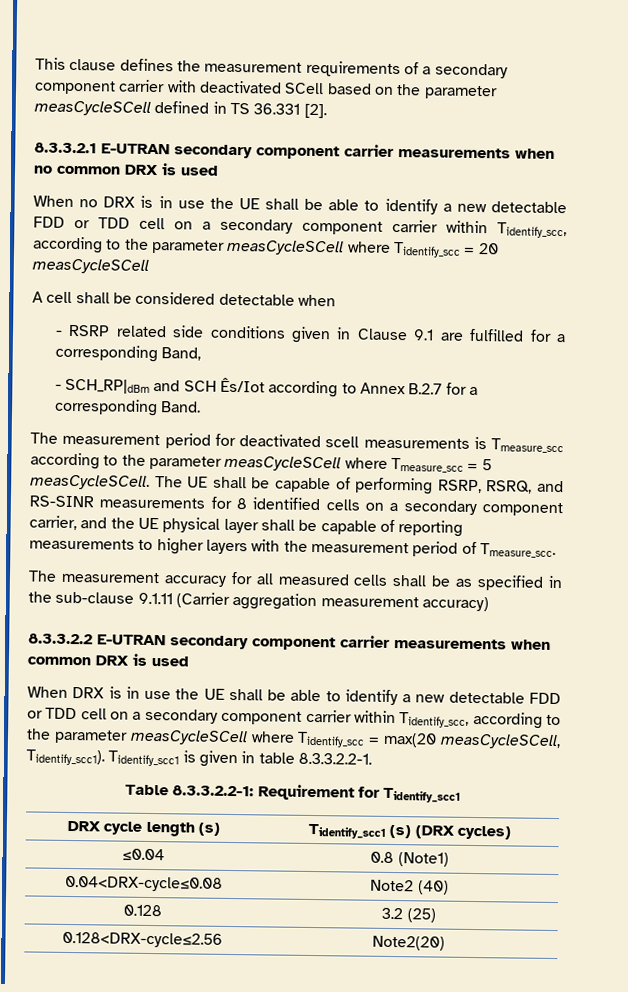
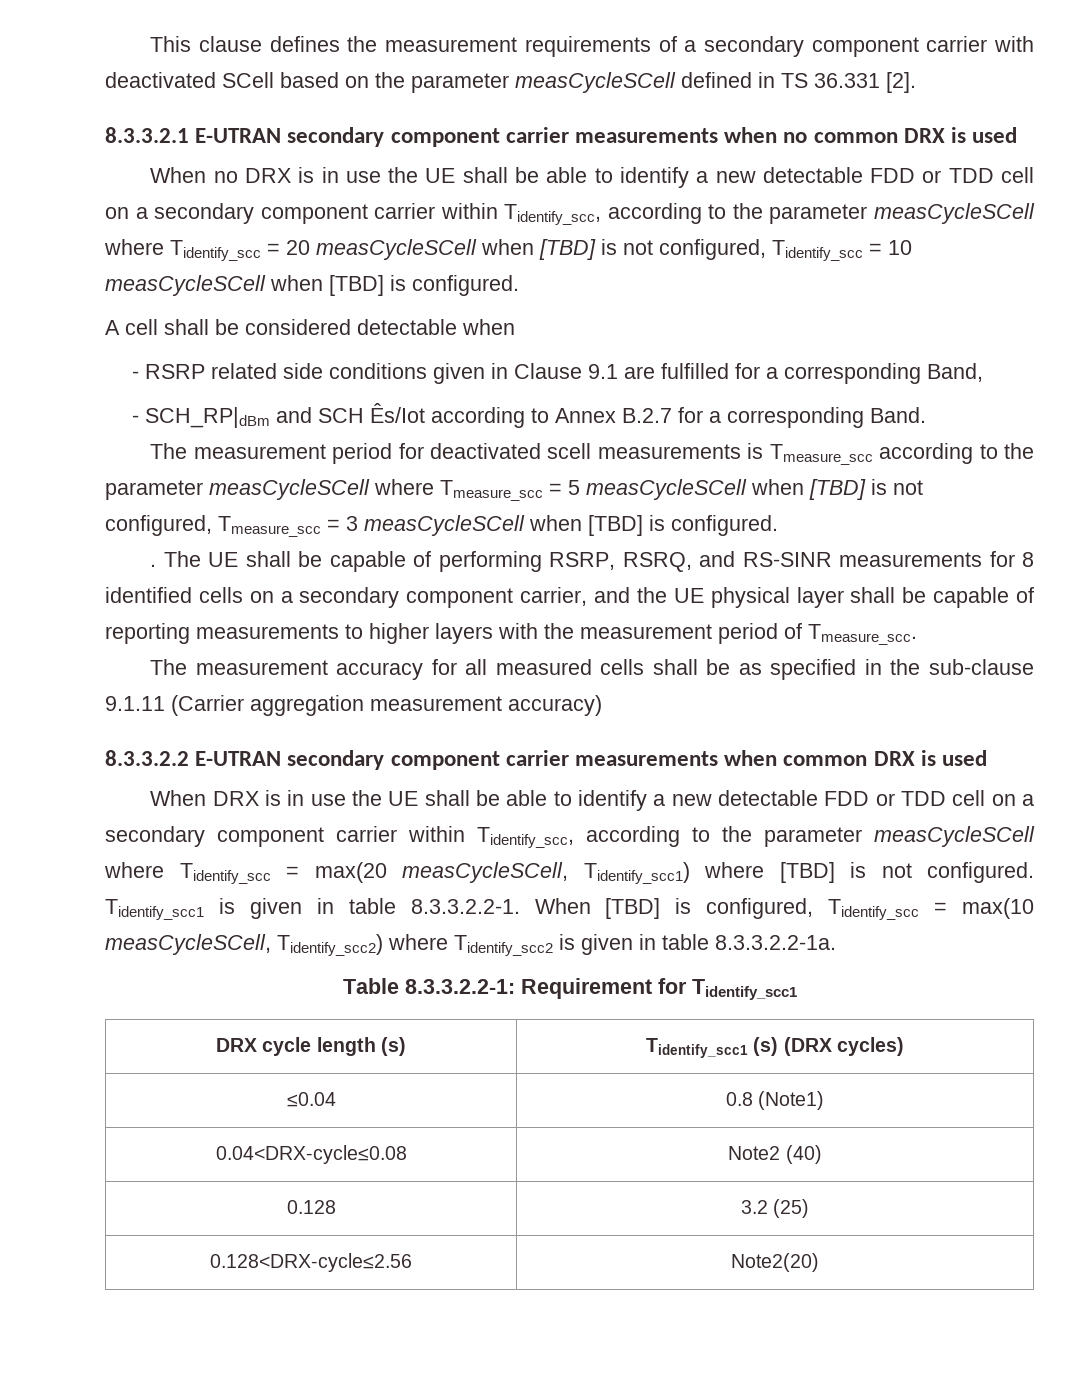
(149, 266) none -> [481,239,912,261] [105,275,519,296] when [TBD] is not configured, Tidentify_scc = 10 measCycleSCell when [TBD] is configured.
[30,474,150,490] measCycleSCell. -> [586,479,923,500] [105,515,778,537] [150,564,157,567] measCycleSCell when [TBD] is not configured, Tmeasure_scc = 3 measCycleSCell when [TBD] is configured. // .
[26,749,105,766] Tidentify_scc1). -> [583,862,1034,884] Tidentify_scc1) where [TBD] is not configured.
(372, 758) none -> [534,898,1034,920] [105,934,836,956] When [TBD] is configured, Tidentify_scc = max(10 measCycleSCell, Tidentify_scc2) where Tidentify_scc2 is given in table 8.3.3.2.2-1a.

